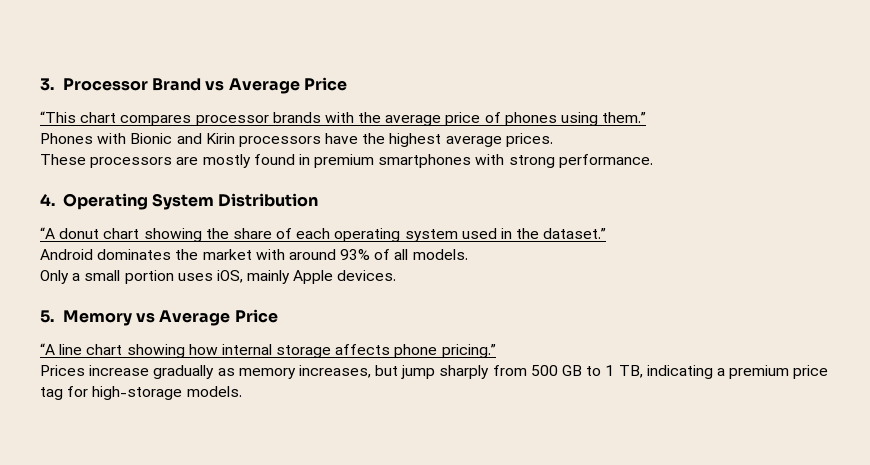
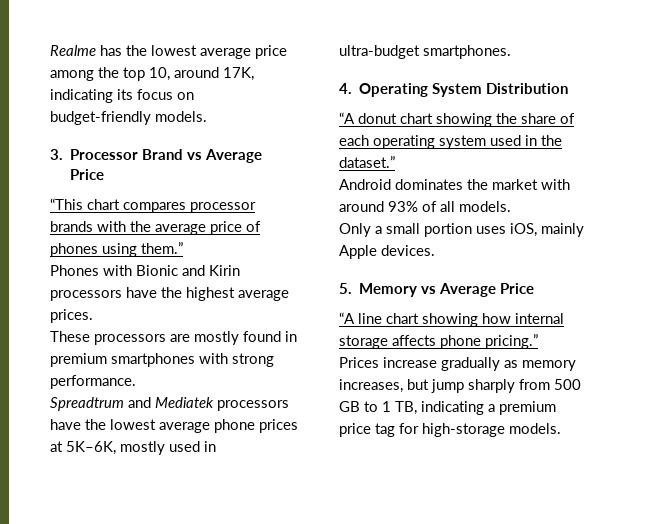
(40, 84) none -> [50,45,287,59] [50,67,254,81] [50,89,194,103] [50,111,207,125] Realme has the lowest average price among the top 10, around 17K, indicating its focus on budget-friendly models. //
(653, 161) none -> [50,397,289,411] [50,419,298,433] [50,441,216,455] [339,45,511,59] // Spreadtrum and Mediatek processors have the lowest average phone prices at 5K–6K, mostly used in ultra-budget smartphones.

